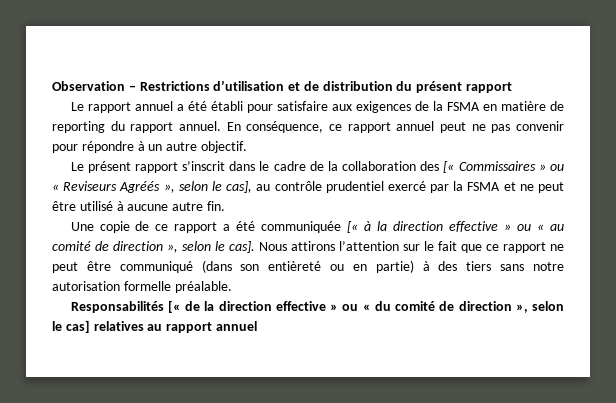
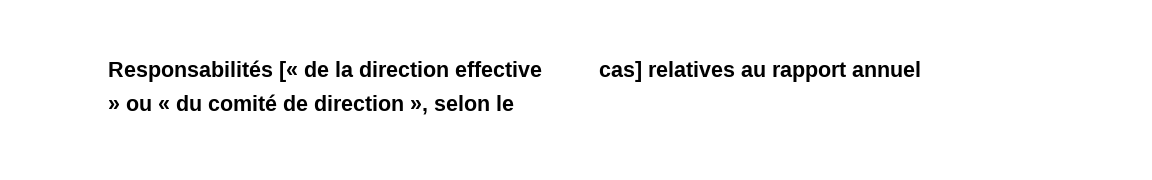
[52,80,513,93] [70,101,564,113] [52,121,565,133] [52,141,247,153] [70,161,564,173] [52,181,564,193] [52,201,225,211] [70,221,565,233] [52,241,564,253] [52,260,565,273] [52,281,232,293] Observation – Restrictions d’utilisation et de distribution du présent rapport // Le rapport annuel a été établi pour satisfaire aux exigences de la FSMA en matière de reporting du rapport annuel. En conséquence, ce rapport annuel peut ne pas convenir pour répondre à un autre objectif. // Le présent rapport s’inscrit dans le cadre de la collaboration des [« Commissaires » ou « Reviseurs Agréés », selon le cas], au contrôle prudentiel exercé par la FSMA et ne peut être utilisé à aucune autre fin. // Une copie de ce rapport a été communiquée [« à la direction effective » ou « au comité de direction », selon le cas]. Nous attirons l’attention sur le fait que ce rapport ne peut être communiqué (dans son entièreté ou en partie) à des tiers sans notre autorisation formelle préalable. // -> (108, 71) none

